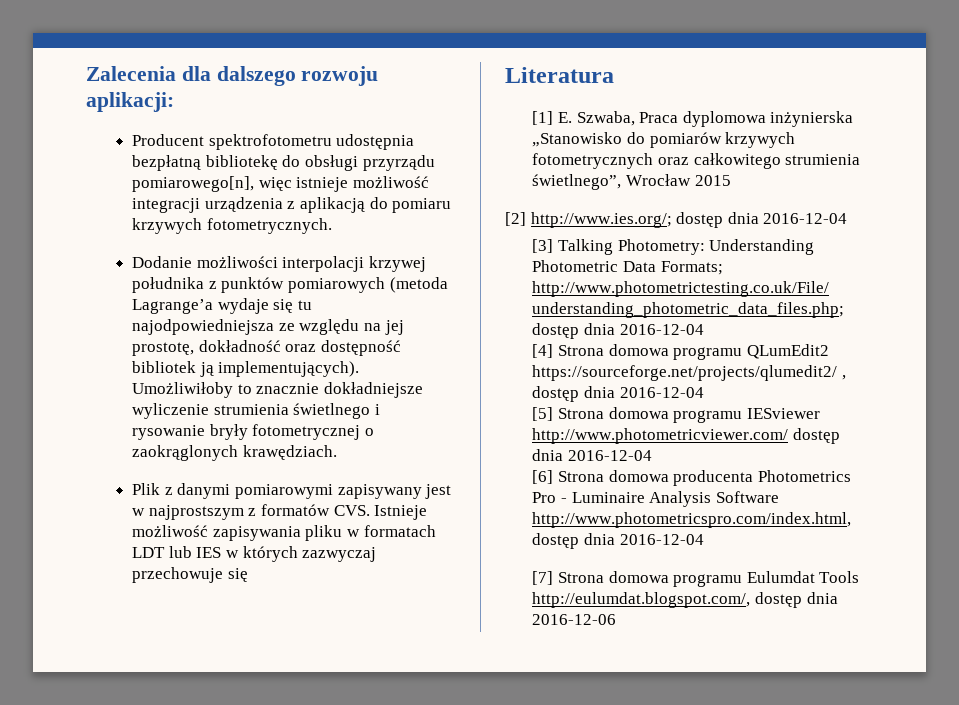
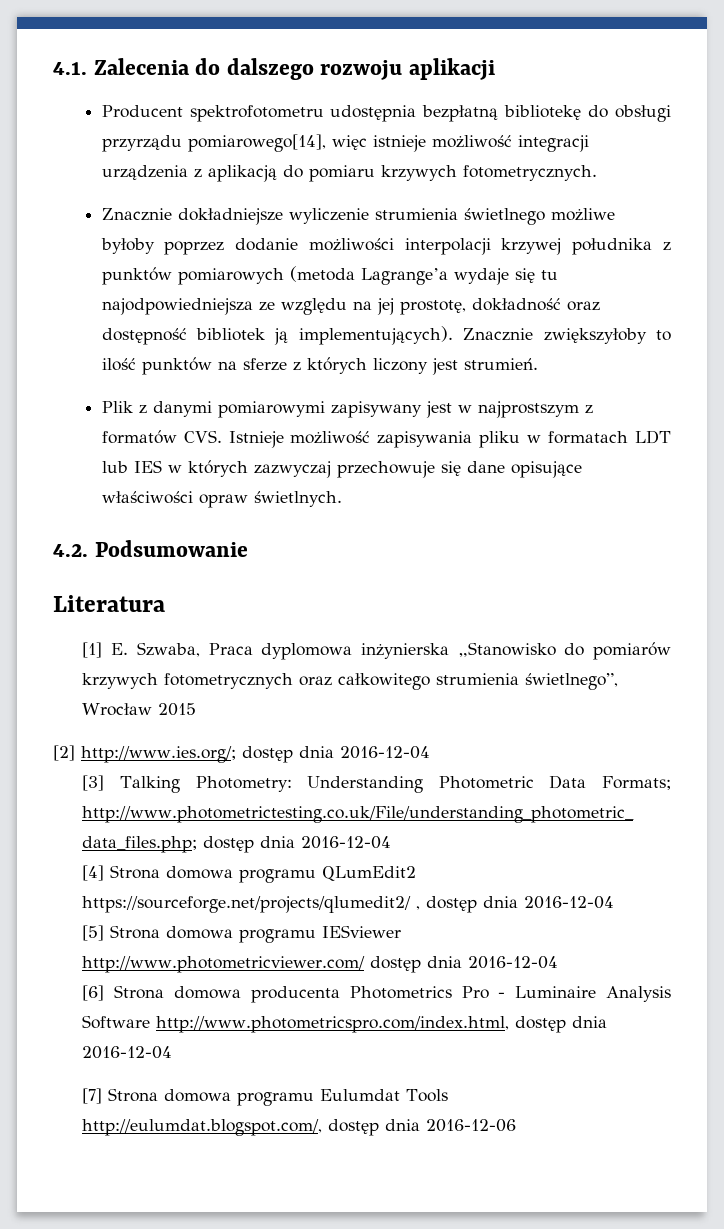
[86,66,211,81] Zalecenia dla -> [53,58,221,75] 4.1. Zalecenia do
[86,92,174,112] aplikacji: -> [409,58,496,80] aplikacji
[132,176,255,192] pomiarowego[n], -> [187,134,326,152] pomiarowego[14],
[132,256,193,268] Dodanie -> [101,208,615,225] [100,238,299,255] Znacznie dokładniejsze wyliczenie strumienia świetlnego możliwe byłoby poprzez dodanie
[132,382,423,398] [132,403,380,419] [132,424,374,440] [132,445,337,461] Umożliwiłoby to znacznie dokładniejsze wyliczenie strumienia świetlnego i rysowanie bryły fotometrycznej o zaokrąglonych krawędziach. -> [463,328,671,344] [101,357,538,375] Znacznie zwiększyłoby to ilość punktów na sferze z których liczony jest strumień.
(248, 575) none -> [466,461,582,478] [101,491,342,508] [53,540,248,557] dane opisujące właściwości opraw świetlnych. // 4.2. Podsumowanie

